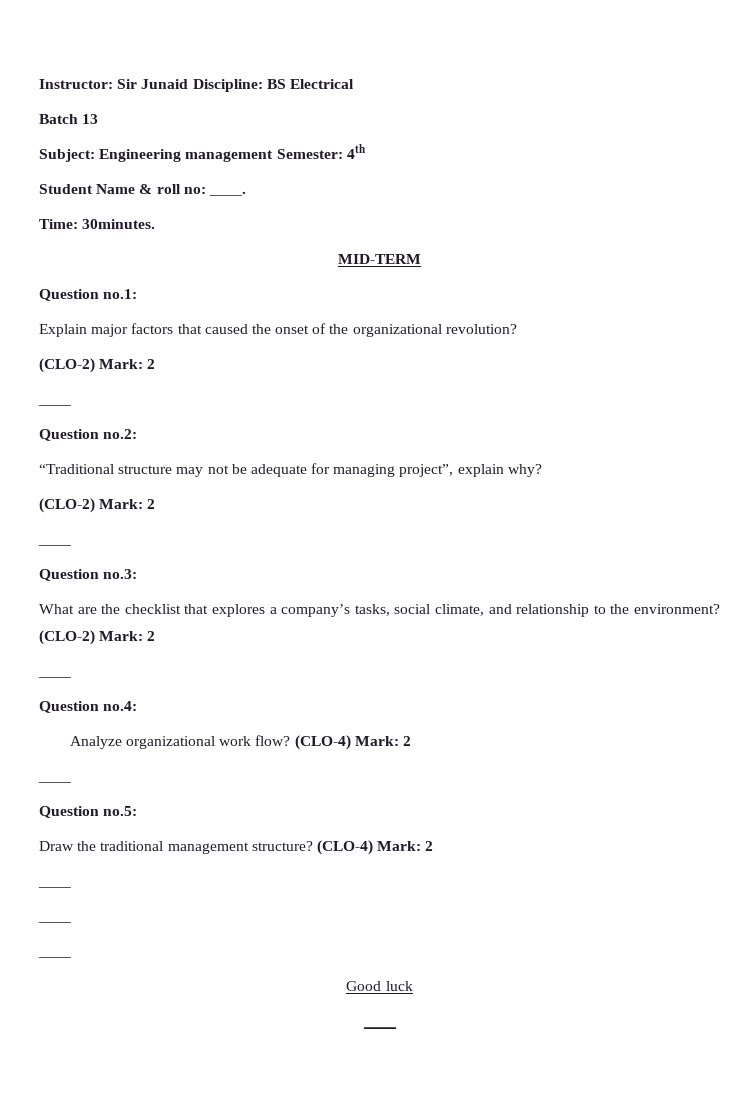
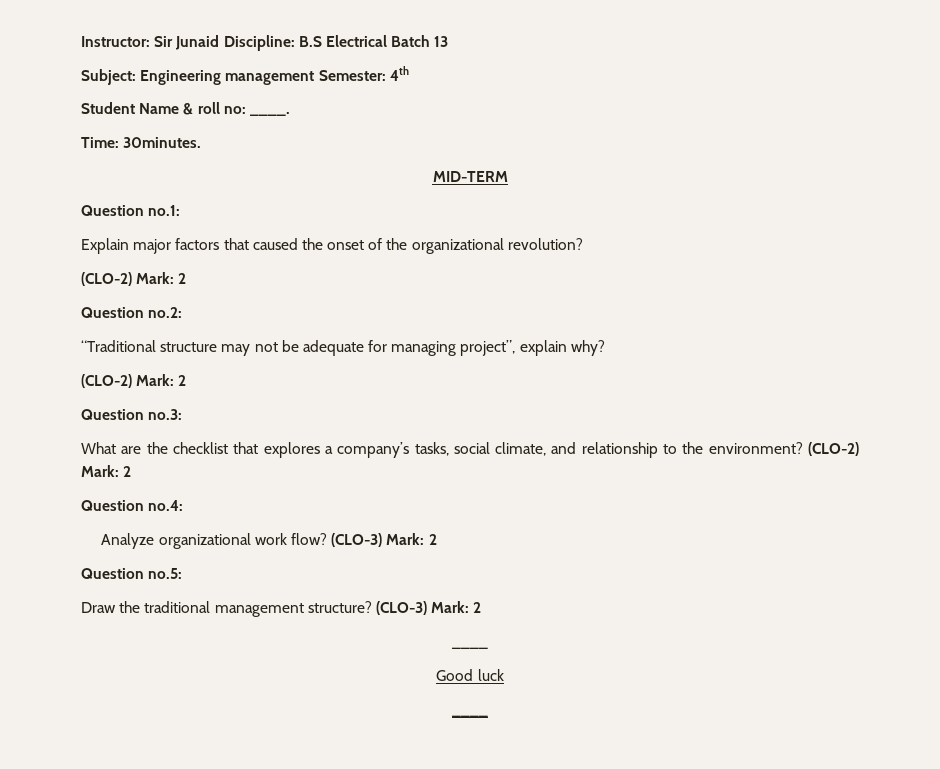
[266,79,286,89] BS -> [298,36,322,47] B.S
(354, 84) // -> (387, 41) none
[38,404,71,406] // ____ -> (187, 278) none
[38,544,71,546] // ____ -> (187, 380) none
[38,676,71,678] // ____ -> (132, 471) none
[294,735,411,750] [38,781,71,783] (CLO-4) Mark: 2 // ____ -> [331,533,437,547] (CLO-3) Mark: 2
[316,840,434,855] [38,886,71,888] [38,921,71,923] [38,956,71,958] (CLO-4) Mark: 2 // ____ // ____ // ____ -> [375,601,482,615] [452,647,488,649] (CLO-3) Mark: 2 // ____

